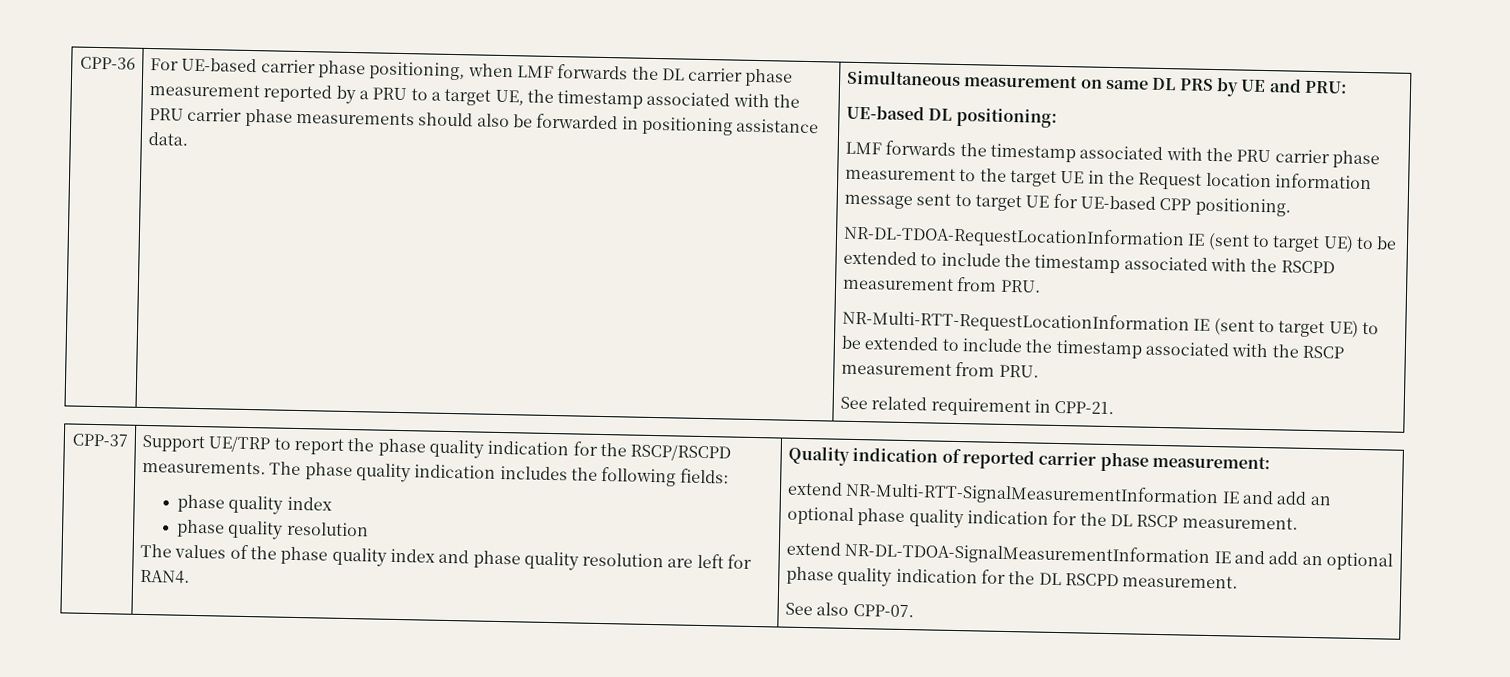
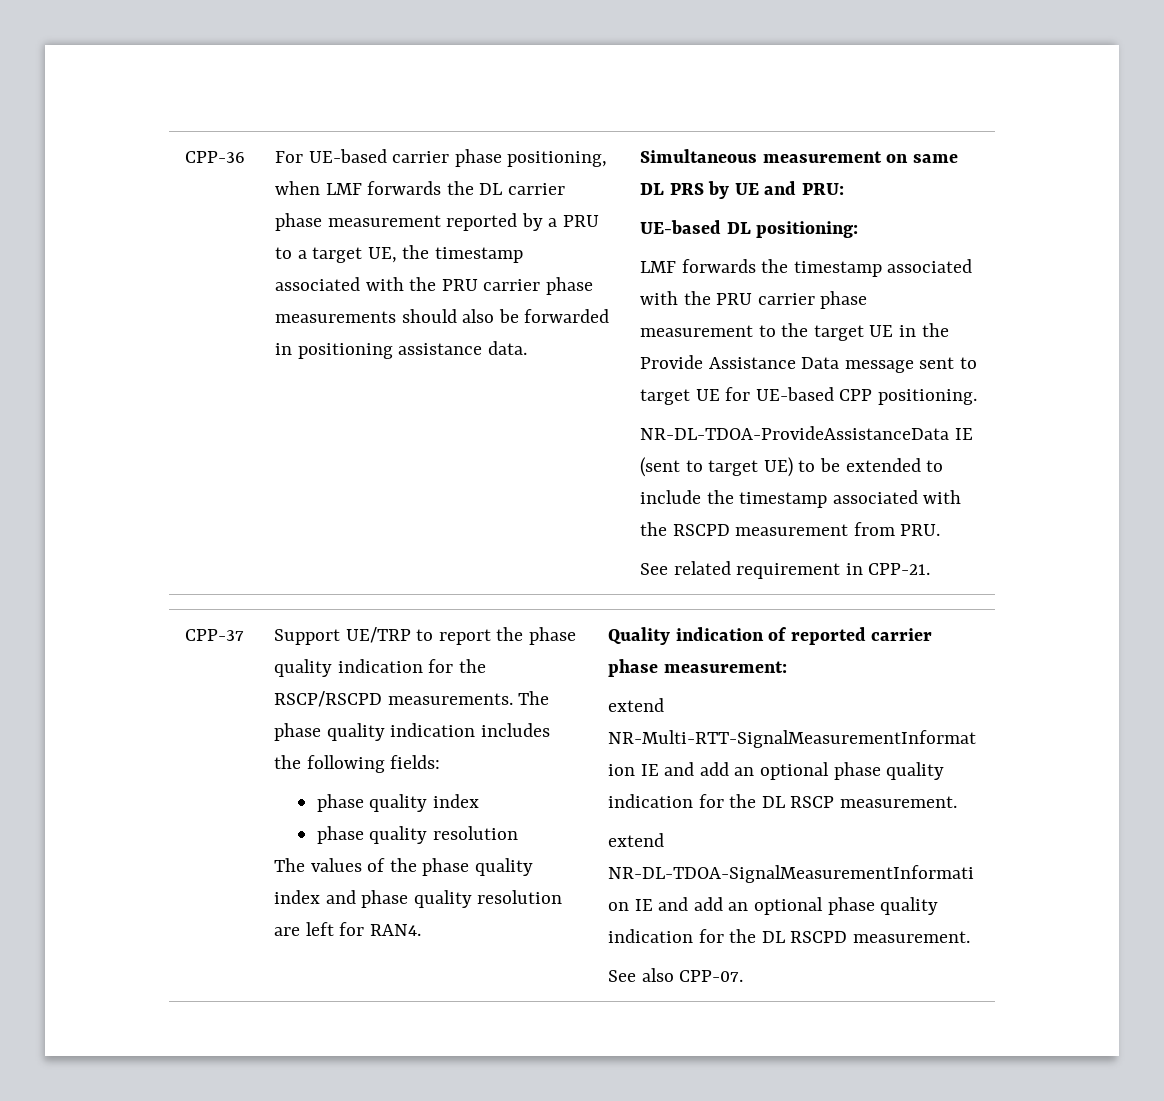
[1138,172,1372,190] Request location information -> [640,355,840,369] Provide Assistance Data
[842,224,1185,250] NR-DL-TDOA-RequestLocationInformation -> [640,426,950,440] NR-DL-TDOA-ProvideAssistanceData
[841,309,1379,338] [840,335,1344,359] [840,361,1039,378] // NR-Multi-RTT-RequestLocationInformation IE (sent to target UE) to be extended to include the timestamp associated with the RSCP measurement from PRU. -> (941, 530) none

